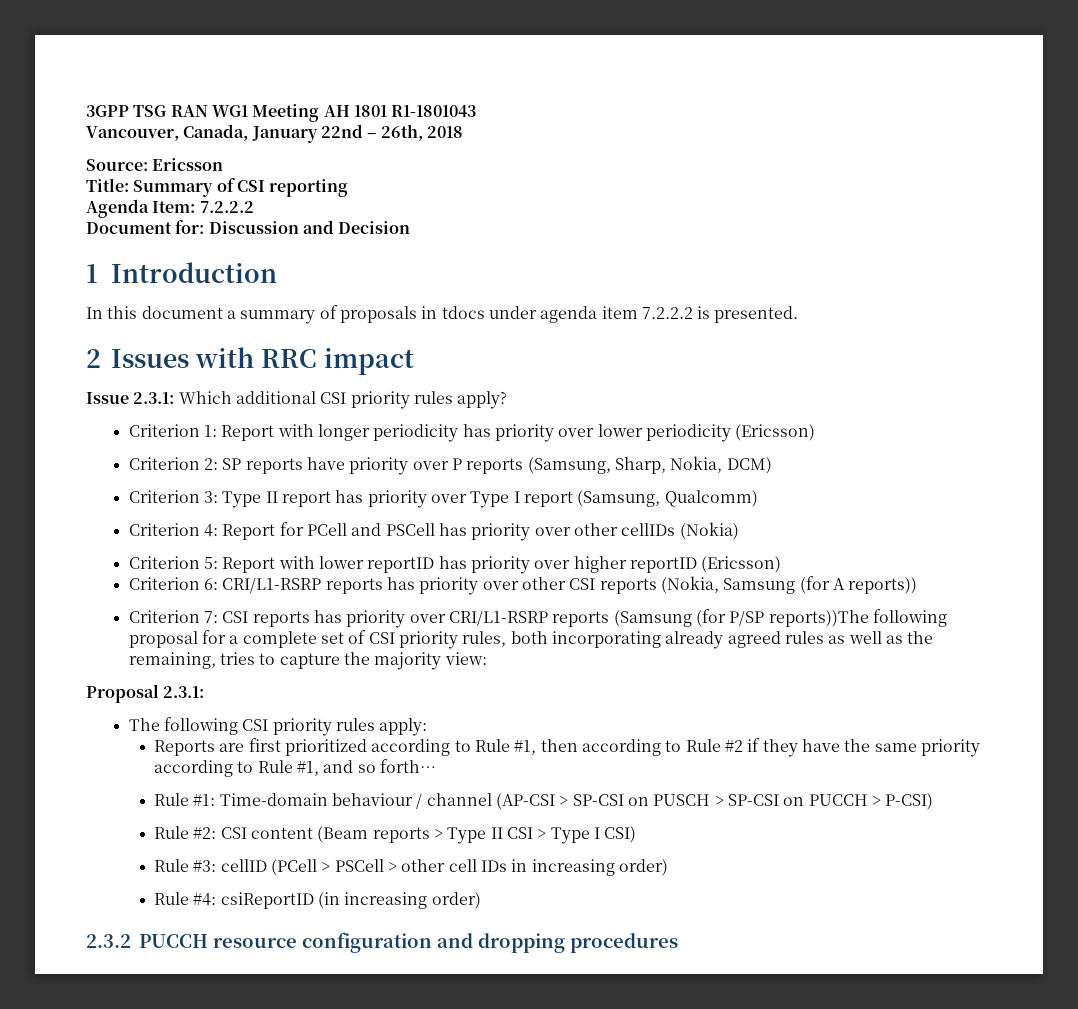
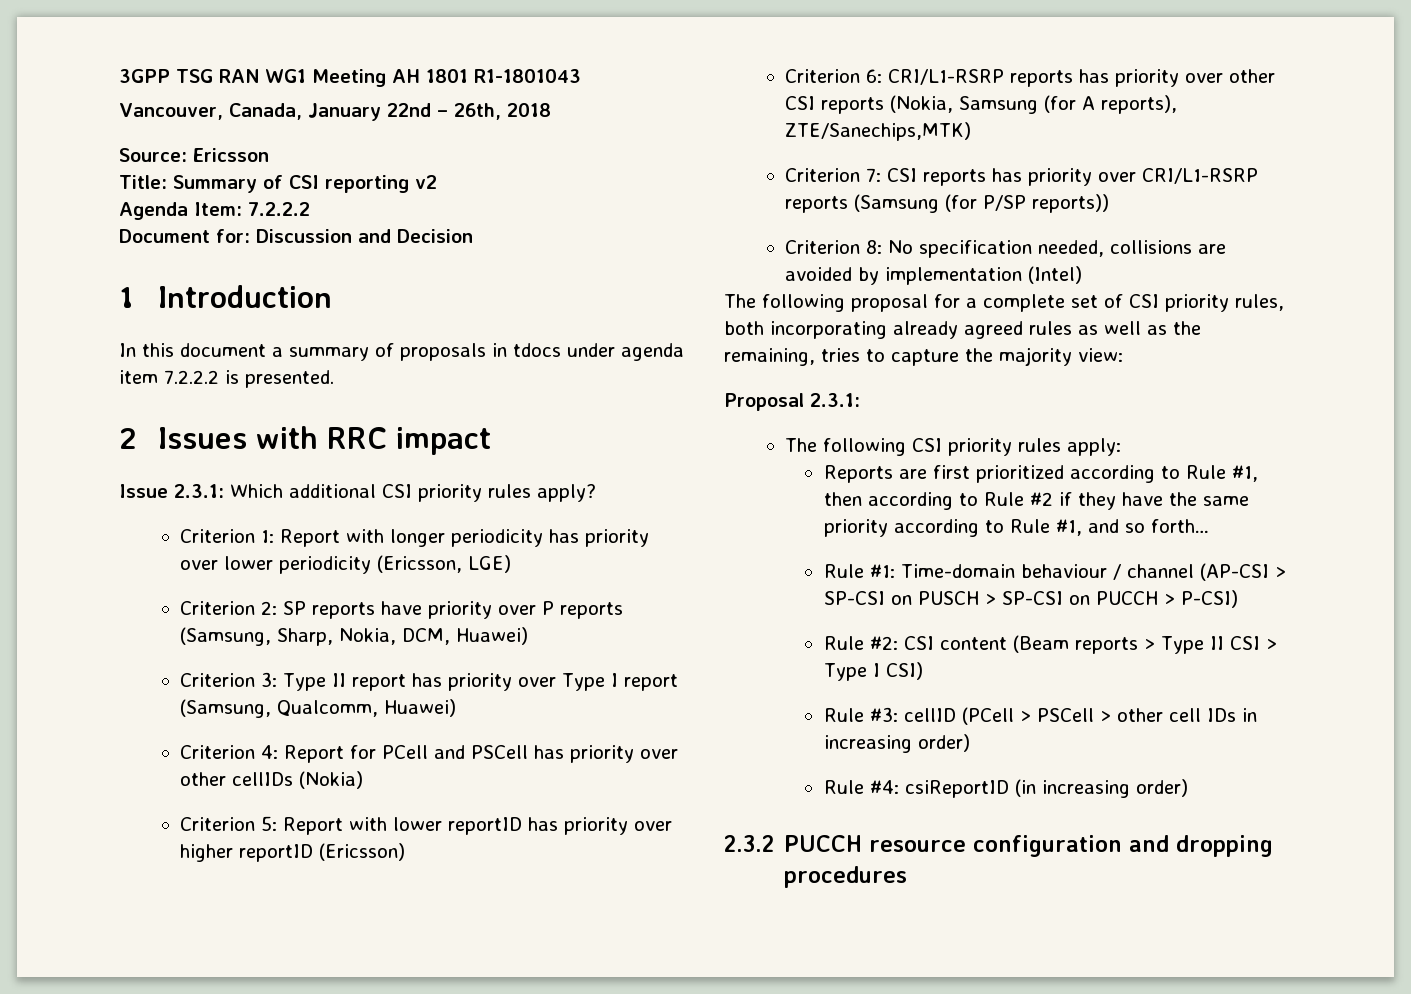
(349, 188) none -> [415,175,437,189] v2
[735,424,816,441] (Ericsson) -> [377,555,512,573] (Ericsson, LGE)
[726,457,772,474] DCM) -> [402,627,529,645] DCM, Huawei)
[664,490,758,507] Qualcomm) -> [277,699,457,717] Qualcomm, Huawei)
[848,577,918,594] reports)) -> [1101,95,1178,114] [785,122,972,141] reports), ZTE/Sanechips,MTK)
[768,610,869,627] reports))The -> [1032,194,1110,213] [785,240,1227,258] [785,266,1083,285] [724,294,756,308] reports)) // Criterion 8: No specification needed, collisions are avoided by implementation (Intel) // The

